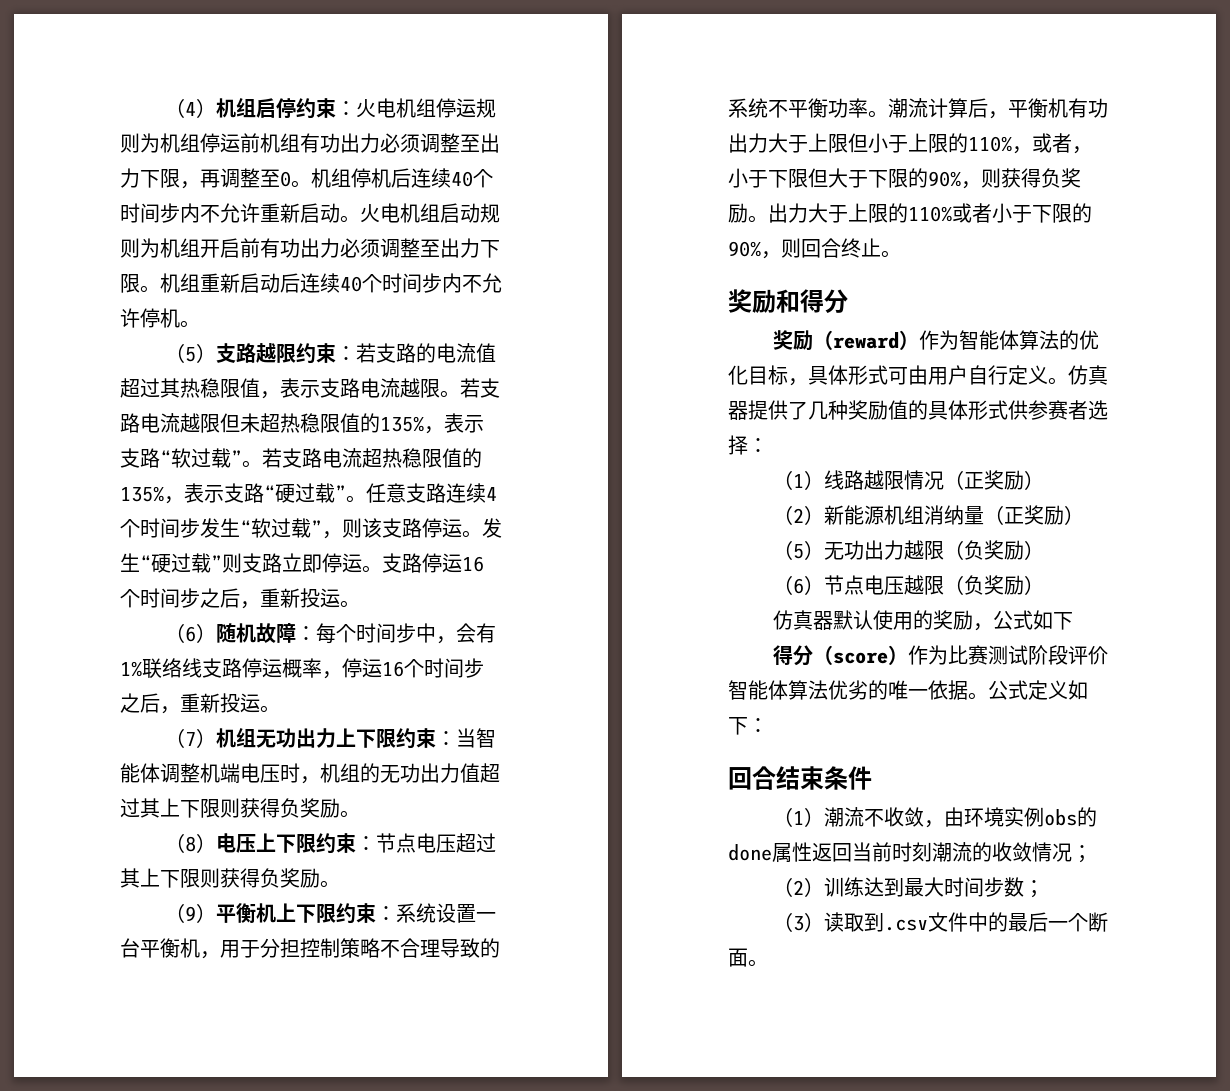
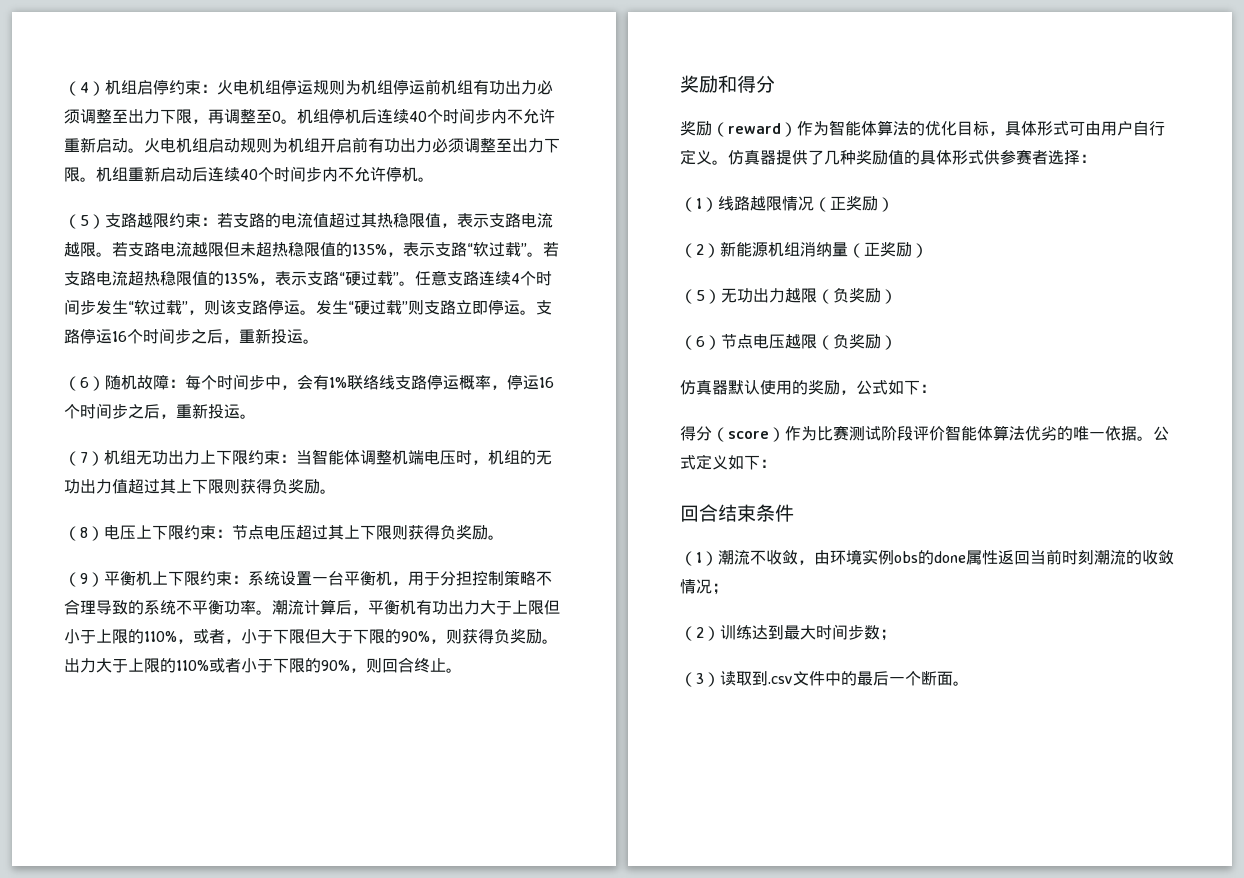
(1073, 621) none -> [920,384,936,393] ：

